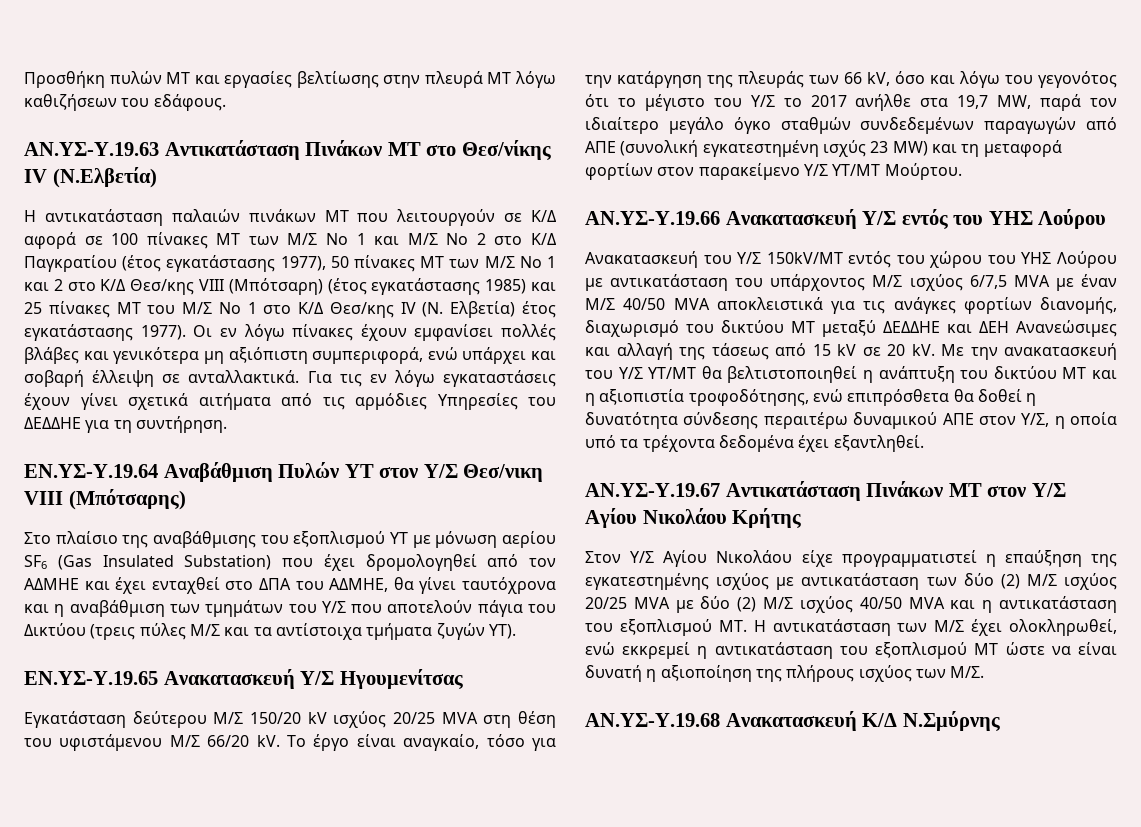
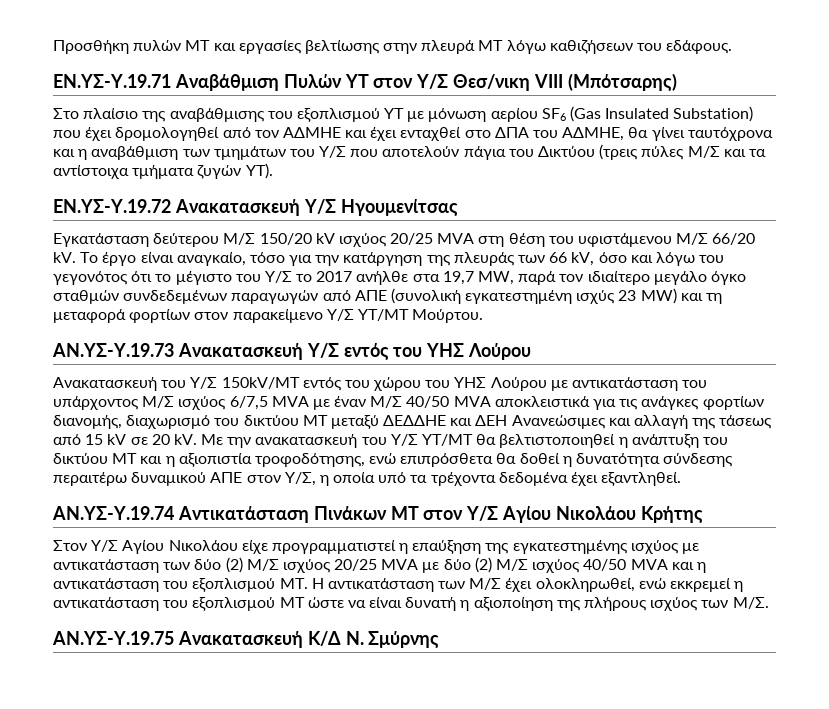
[24,140,551,161] [24,167,157,188] [24,209,556,226] [24,232,556,249] [24,255,556,272] [24,278,557,295] [24,301,556,318] [24,324,556,341] [24,347,556,364] [24,370,556,387] [24,393,556,410] [24,416,227,433] [24,464,158,478] ΑΝ.ΥΣ-Υ.19.63 Αντικατάσταση Πινάκων ΜΤ στο Θεσ/νίκης IV (Ν.Ελβετία) // Η αντικατάσταση παλαιών πινάκων ΜΤ που λειτουργούν σε Κ/Δ αφορά σε 100 πίνακες ΜΤ των Μ/Σ Νο 1 και Μ/Σ Νο 2 στο Κ/Δ Παγκρατίου (έτος εγκατάστασης 1977), 50 πίνακες ΜΤ των Μ/Σ Νο 1 και 2 στο Κ/Δ Θεσ/κης VIII (Μπότσαρη) (έτος εγκατάστασης 1985) και 25 πίνακες ΜΤ του Μ/Σ Νο 1 στο Κ/Δ Θεσ/κης IV (Ν. Ελβετία) έτος εγκατάστασης 1977). Οι εν λόγω πίνακες έχουν εμφανίσει πολλές βλάβες και γενικότερα μη αξιόπιστη συμπεριφορά, ενώ υπάρχει και σοβαρή έλλειψη σε ανταλλακτικά. Για τις εν λόγω εγκαταστάσεις έχουν γίνει σχετικά αιτήματα από τις αρμόδιες Υπηρεσίες του ΔΕΔΔΗΕ για τη συντήρηση. // ΕΝ.ΥΣ-Υ.19.64 -> [53,74,171,88] ΕΝ.ΥΣ-Υ.19.71
[24,671,158,685] ΕΝ.ΥΣ-Υ.19.65 -> [53,199,171,213] ΕΝ.ΥΣ-Υ.19.72
[585,211,720,225] ΑΝ.ΥΣ-Υ.19.66 -> [52,343,174,357] ΑΝ.ΥΣ-Υ.19.73
[585,483,720,497] ΑΝ.ΥΣ-Υ.19.67 -> [52,506,174,520] ΑΝ.ΥΣ-Υ.19.74
[585,713,720,727] ΑΝ.ΥΣ-Υ.19.68 -> [52,631,174,645] ΑΝ.ΥΣ-Υ.19.75
[902,711,1000,732] Ν.Σμύρνης -> [345,631,440,649] Ν. Σμύρνης

